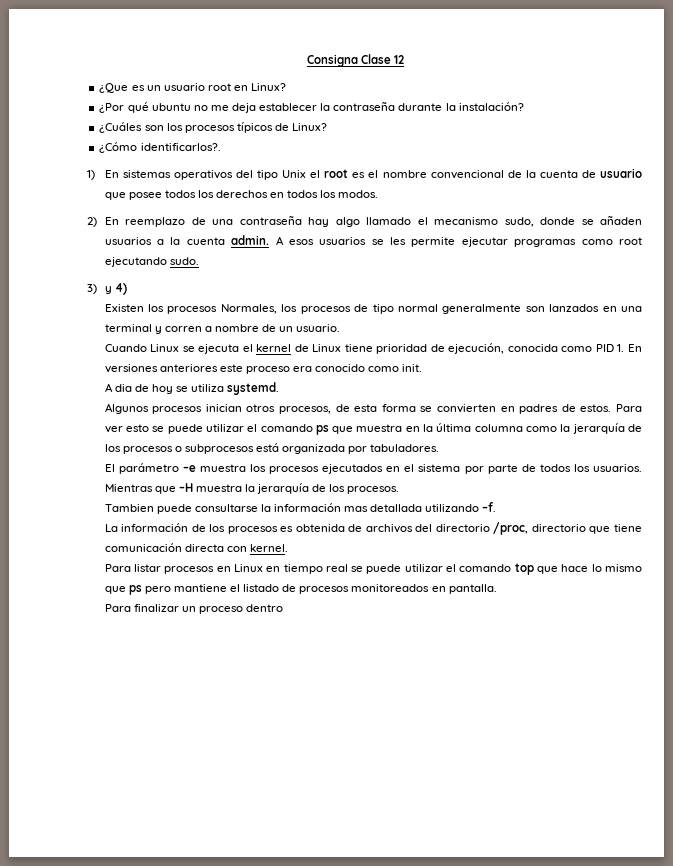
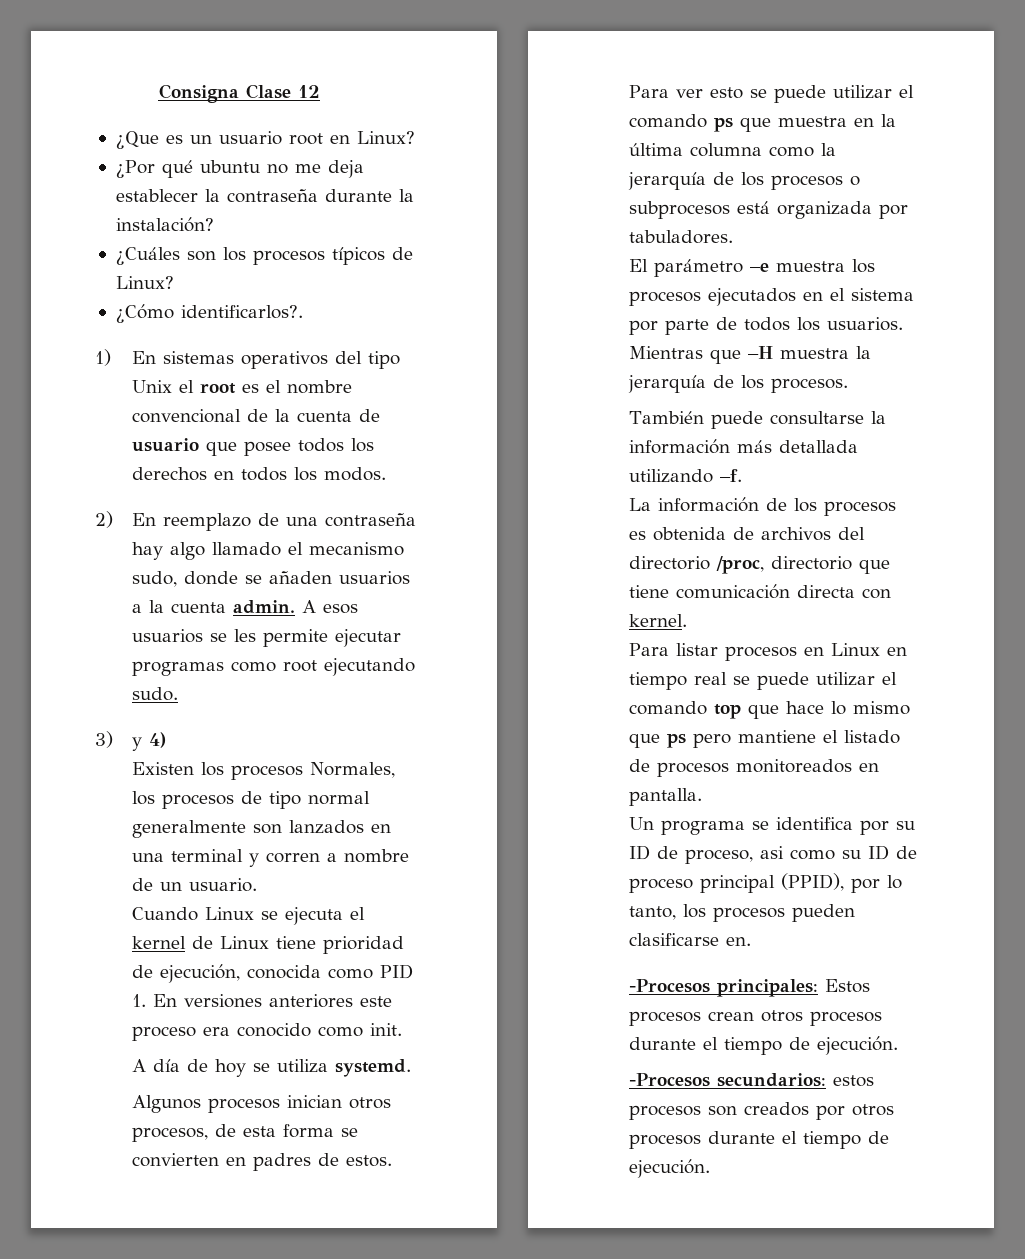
[114,384,132,392] dia -> [152,1059,180,1072] día
[104,504,154,512] Tambien -> [628,411,704,424] También
[344,506,369,512] mas -> [736,440,772,453] más
[104,604,284,614] Para finalizar un proceso dentro -> [628,817,915,835] [628,845,917,864] [628,873,902,893] [628,904,855,922] [628,933,751,946] [628,979,870,997] [628,1010,882,1026] [628,1036,898,1055] [628,1073,874,1087] [628,1102,894,1120] [628,1131,889,1149] [628,1159,710,1178] Un programa se identifica por su ID de proceso, asi como su ID de proceso principal (PPID), por lo tanto, los procesos pueden clasificarse en. // -Procesos principales: Estos procesos crean otros procesos durante el tiempo de ejecución. // -Procesos secundarios: estos procesos son creados por otros procesos durante el tiempo de ejecución.

